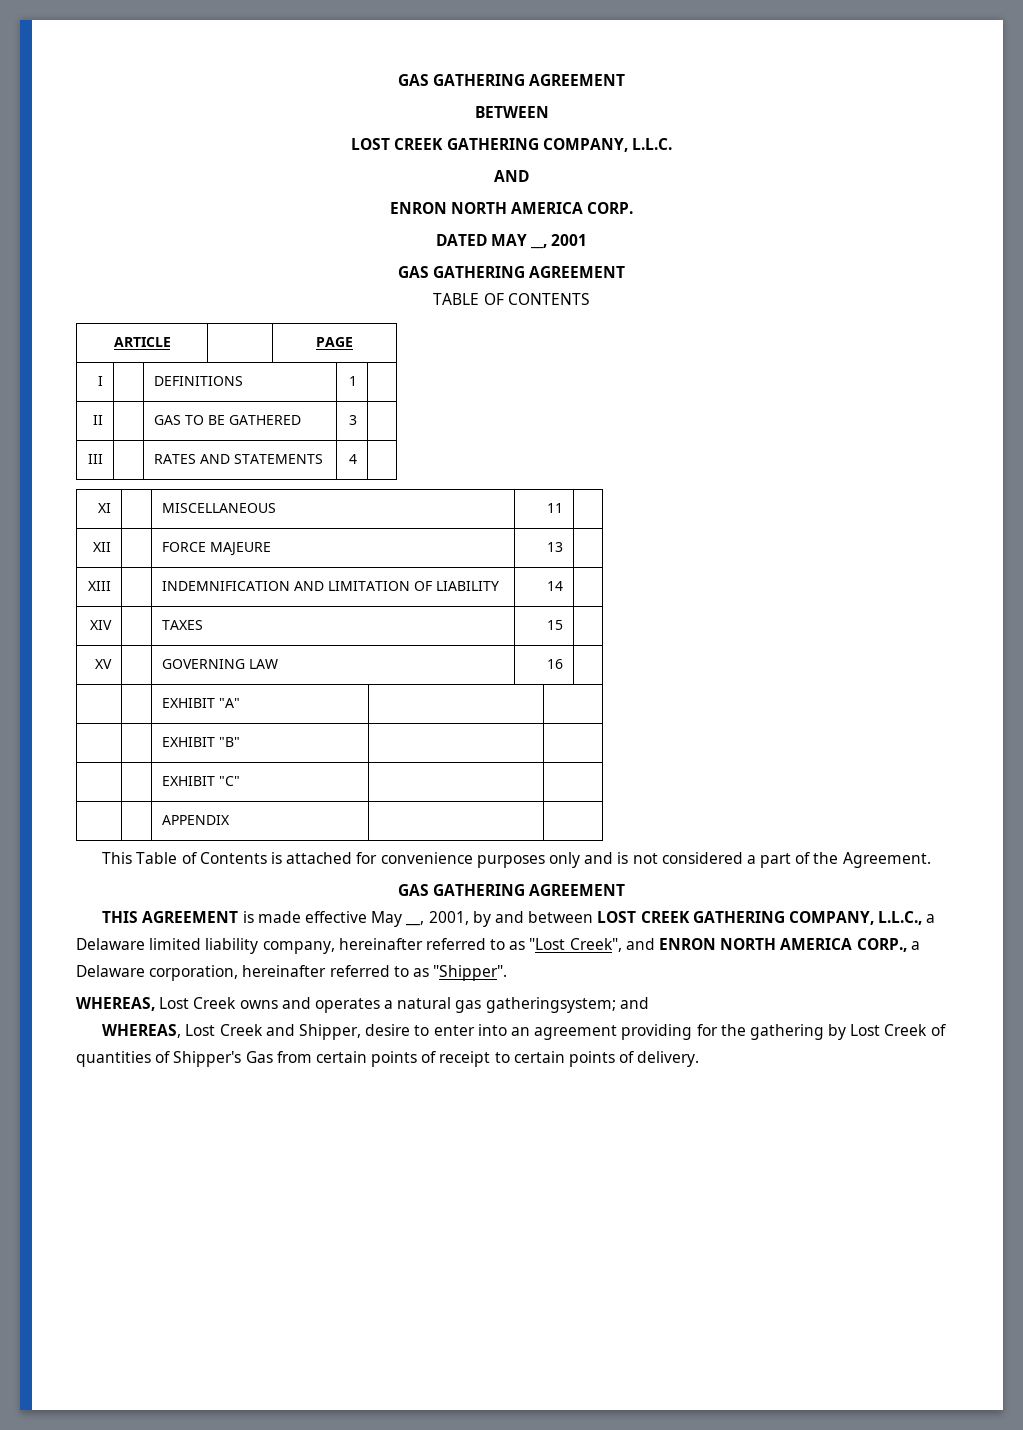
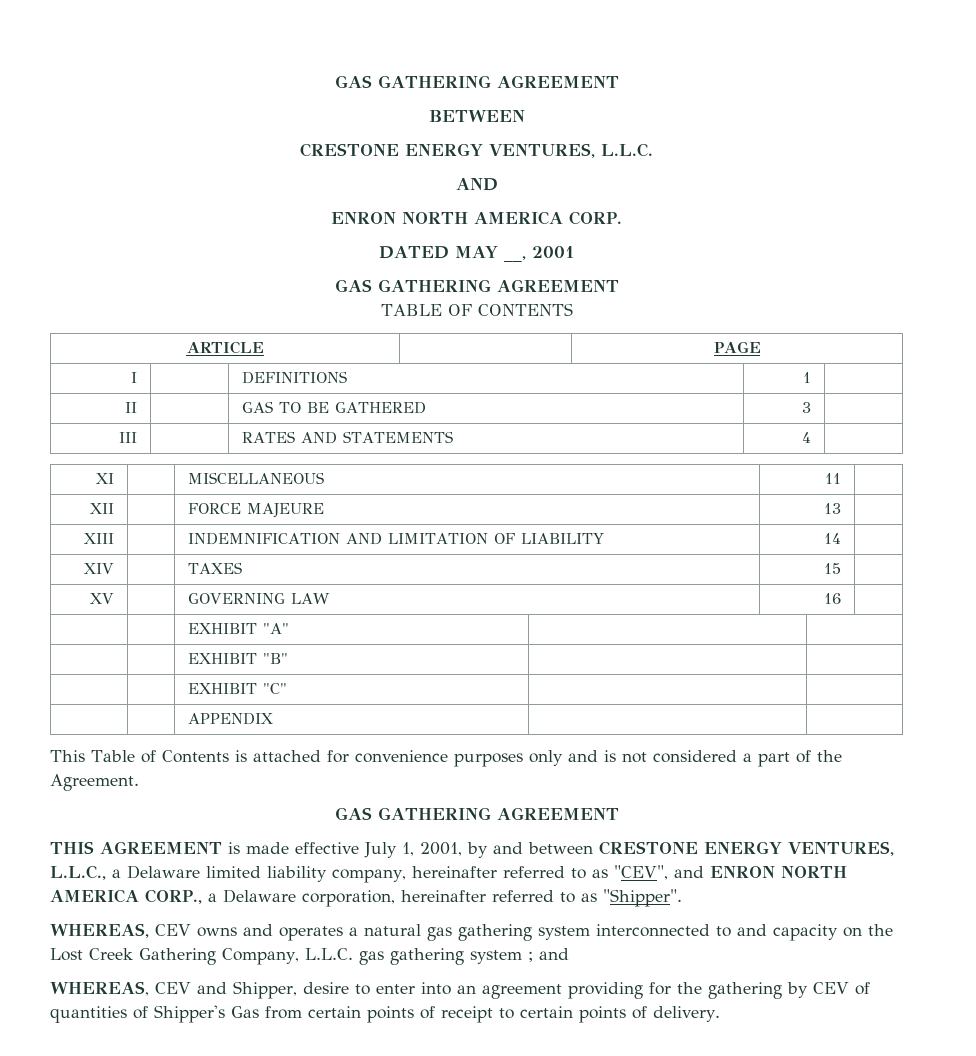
[351,138,628,152] LOST CREEK GATHERING COMPANY, -> [300,143,595,158] CRESTONE ENERGY VENTURES,
[371,911,425,927] May __, -> [364,842,414,858] July 1,
[597,911,874,925] LOST CREEK GATHERING COMPANY, -> [599,841,894,856] CRESTONE ENERGY VENTURES,
[529,938,622,952] "Lost Creek", -> [613,865,668,880] "CEV",
[159,997,237,1009] Lost Creek -> [155,924,191,936] CEV
[485,997,616,1013] gatheringsystem; -> [458,924,893,941] [50,948,533,965] gathering system interconnected to and capacity on the Lost Creek Gathering Company, L.L.C. gas gathering system ;
[185,1024,263,1036] Lost Creek -> [155,982,191,994] CEV
[850,1024,928,1036] Lost Creek -> [813,982,849,994] CEV

